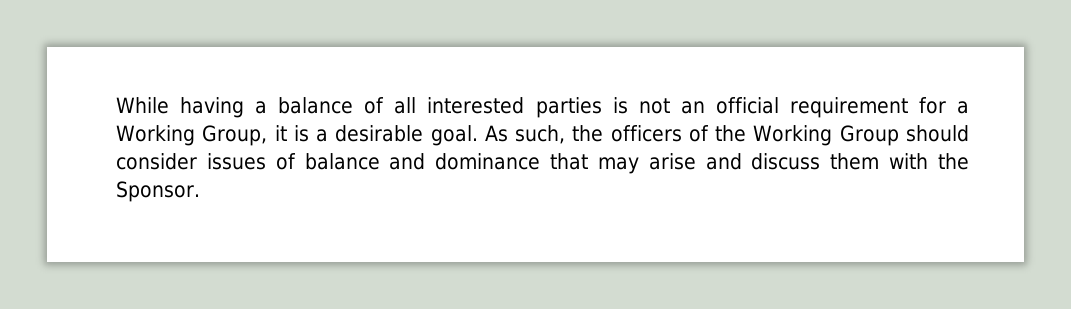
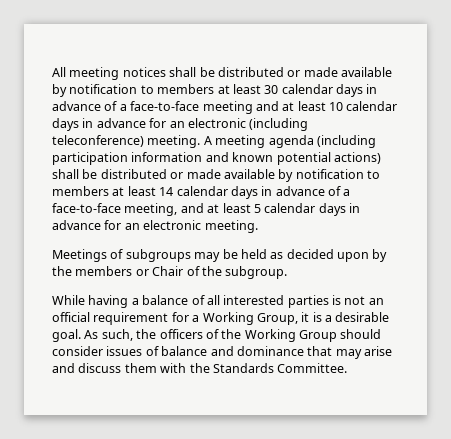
(116, 105) none -> [52,67,392,80] [52,84,378,97] [52,101,398,114] [52,118,309,131] [52,135,376,148] [52,152,381,165] [52,169,380,182] [52,186,351,199] [52,203,360,216] [52,220,258,233] [52,249,388,262] [52,266,288,279] All meeting notices shall be distributed or made available by notification to members at least 30 calendar days in advance of a face-to-face meeting and at least 10 calendar days in advance for an electronic (including teleconference) meeting. A meeting agenda (including participation information and known potential actions) shall be distributed or made available by notification to members at least 14 calendar days in advance of a face-to-face meeting, and at least 5 calendar days in advance for an electronic meeting. // Meetings of subgroups may be held as decided upon by the members or Chair of the subgroup. //
[116,181,200,202] Sponsor. -> [212,363,348,373] Standards Committee.

